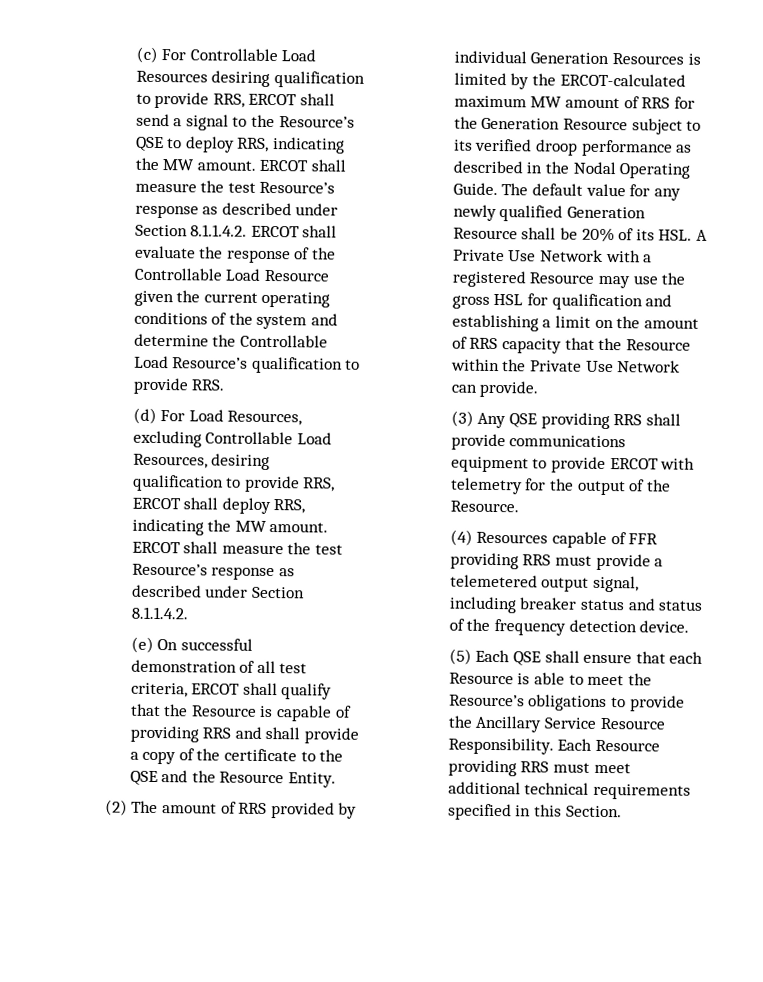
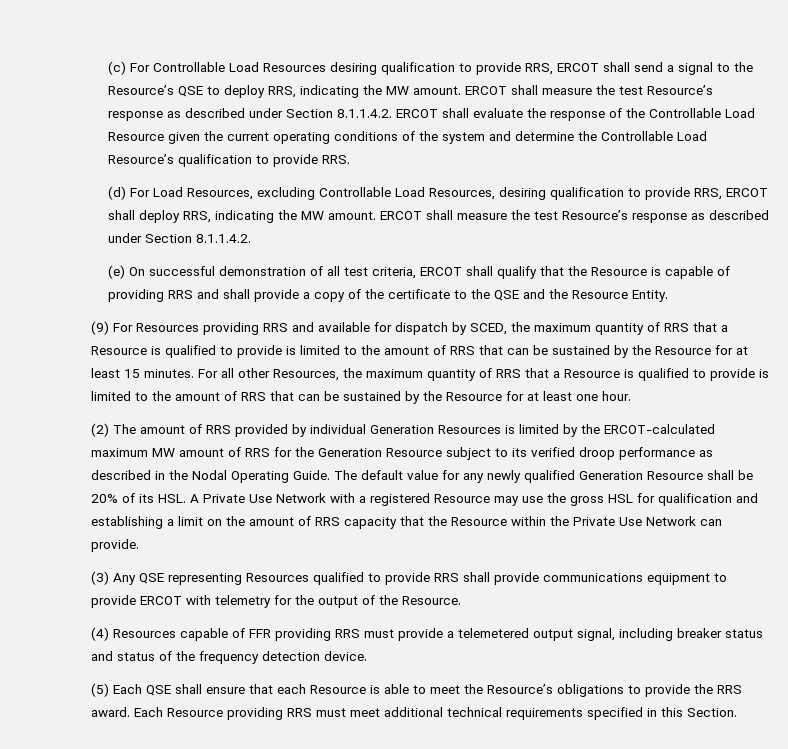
(337, 780) none -> [90,321,728,335] [90,345,748,358] [90,368,769,381] [90,391,631,404] // (9) For Resources providing RRS and available for dispatch by SCED, the maximum quantity of RRS that a Resource is qualified to provide is limited to the amount of RRS that can be sustained by the Resource for at least 15 minutes. For all other Resources, the maximum quantity of RRS that a Resource is qualified to provide is limited to the amount of RRS that can be sustained by the Resource for at least one hour.
[540,412,610,430] providing -> [167,572,430,585] representing Resources qualified to provide
[475,715,665,733] [447,737,554,755] Ancillary Service Resource Responsibility. -> [716,685,742,694] [90,707,130,717] RRS award.

